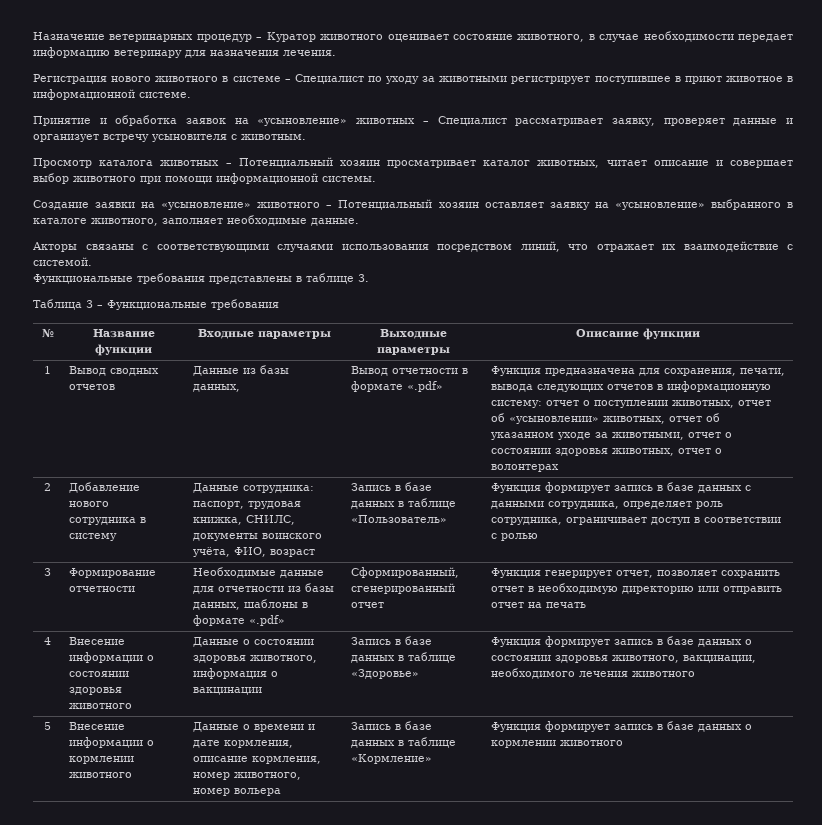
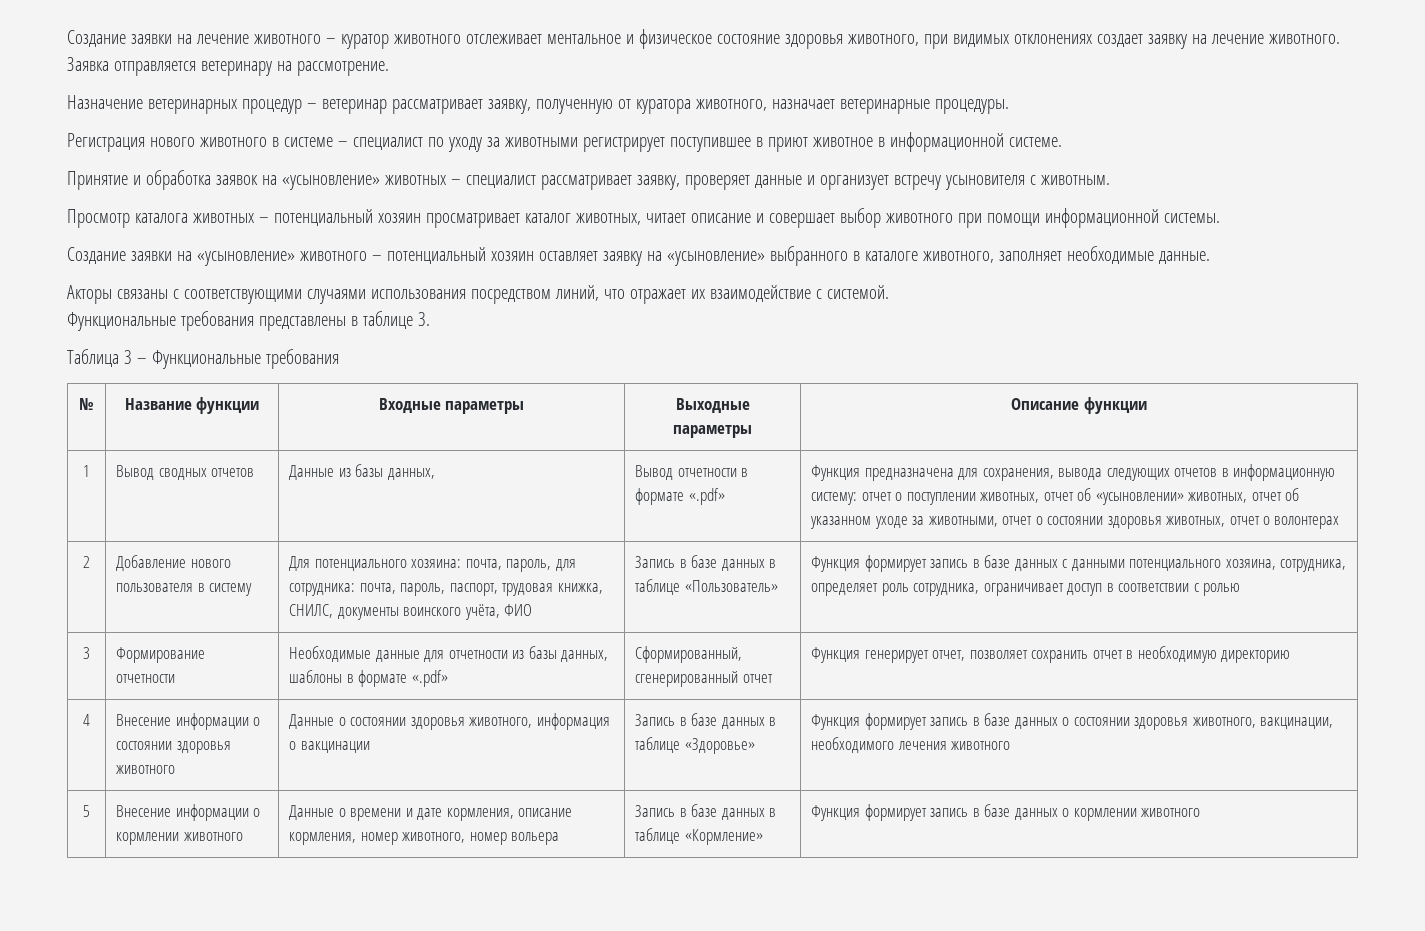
[33,31,793,42] [33,47,336,58] Назначение ветеринарных процедур – Куратор животного оценивает состояние животного, в случае необходимости передает информацию ветеринару для назначения лечения. -> [67,29,1340,49] [67,57,389,76] [67,95,1009,114] Создание заявки на лечение животного – куратор животного отслеживает ментальное и физическое состояние здоровья животного, при видимых отклонениях создает заявку на лечение животного. Заявка отправляется ветеринару на рассмотрение. // Назначение ветеринарных процедур – ветеринар рассматривает заявку, полученную от куратора животного, назначает ветеринарные процедуры.
[294,74,364,84] Специалист -> [352,137,423,150] специалист
[437,116,507,126] Специалист -> [465,175,536,188] специалист
[238,157,333,168] Потенциальный -> [273,209,373,226] потенциальный
[338,199,433,210] Потенциальный -> [386,247,486,264] потенциальный
[739,368,785,376] печати, -> (1054, 474) none
[68,517,136,525] сотрудника -> [116,583,194,592] пользователя
[192,483,314,493] Данные сотрудника: -> [289,556,576,572] [289,583,446,596] Для потенциального хозяина: почта, пароль, для сотрудника: почта, пароль,
[233,547,315,557] ФИО, возраст -> [504,604,533,616] ФИО
(544, 505) none -> [1129,559,1276,571] потенциального хозяина,
[697,586,782,594] [490,602,586,608] или отправить отчет на печать -> (1291, 656) none

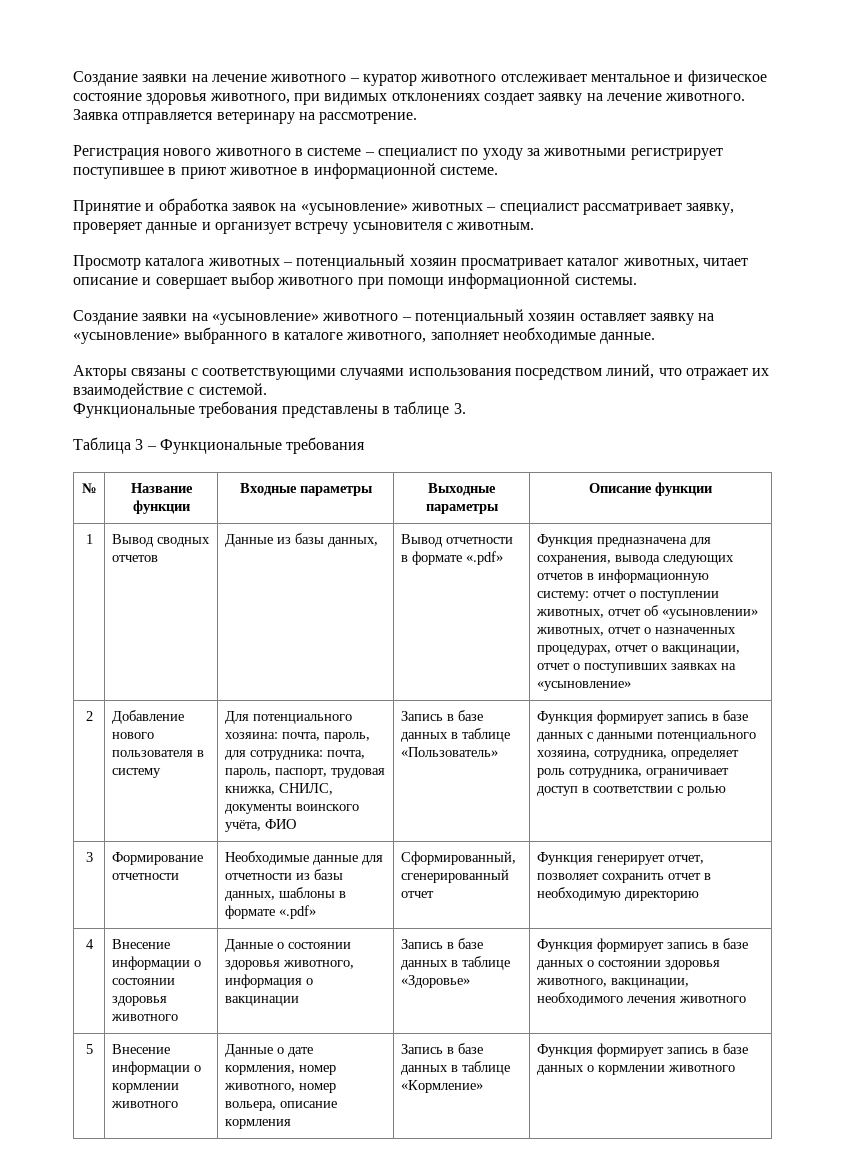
[67,95,1009,114] // Назначение ветеринарных процедур – ветеринар рассматривает заявку, полученную от куратора животного, назначает ветеринарные процедуры. -> (418, 118) none
[1284,488,1299,501] [810,516,1340,529] об указанном уходе за животными, отчет о состоянии здоровья животных, отчет о волонтерах -> [643,627,736,634] [536,645,740,655] [536,663,736,673] [536,681,631,691] о назначенных процедурах, отчет о вакцинации, отчет о поступивших заявках на «усыновление»
[350,808,573,821] [289,832,560,845] времени и дате кормления, описание кормления, номер животного, номер вольера -> [287,1047,313,1057] [224,1065,336,1075] [223,1083,336,1093] [224,1101,337,1111] [224,1119,291,1129] дате кормления, номер животного, номер вольера, описание кормления

